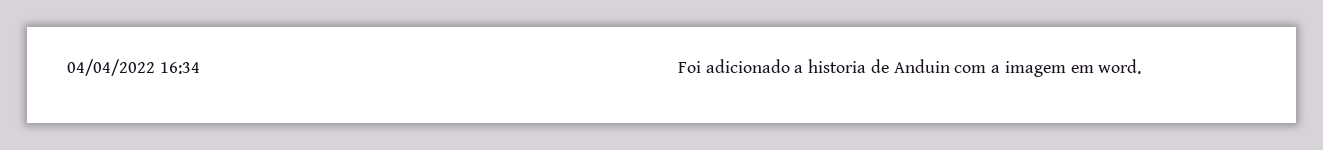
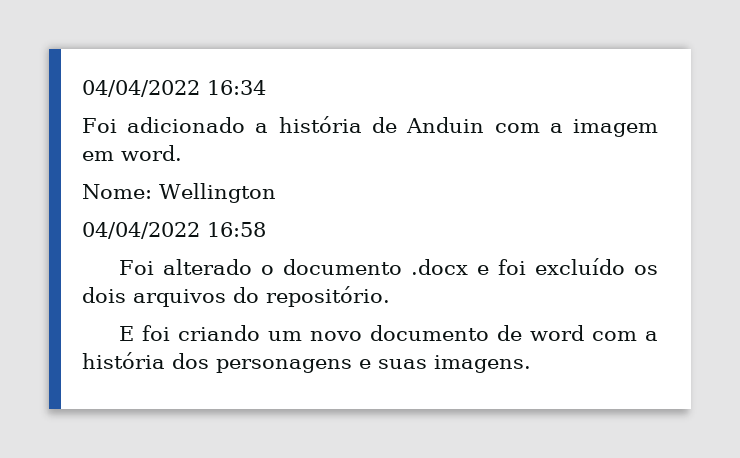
[808,59,867,73] historia -> [278,116,362,133] história
(1142, 66) none -> [82,183,276,203] [82,222,266,239] [119,258,658,275] [82,286,390,307] [119,325,658,341] [82,352,531,373] // Nome: Wellington // 04/04/2022 16:58 // Foi alterado o documento .docx e foi excluído os dois arquivos do repositório. // E foi criando um novo documento de word com a história dos personagens e suas imagens.

